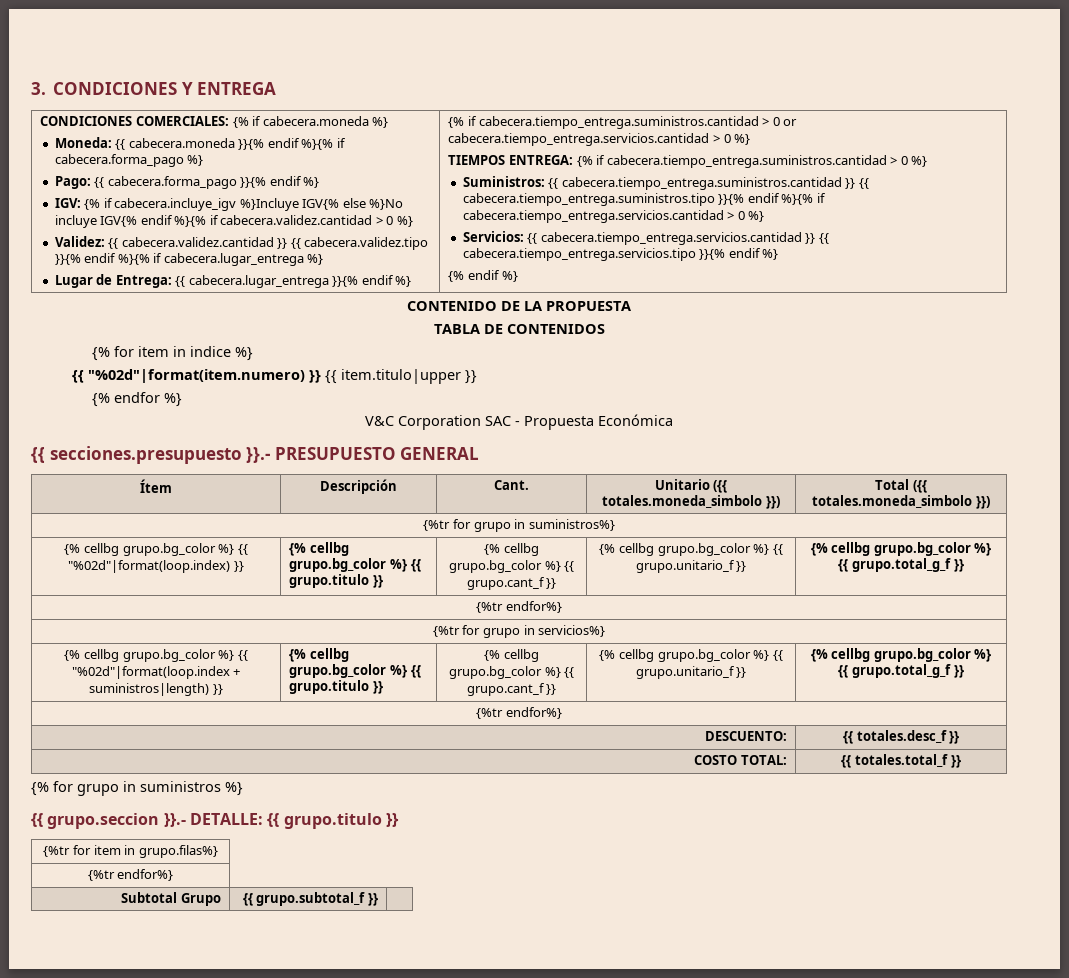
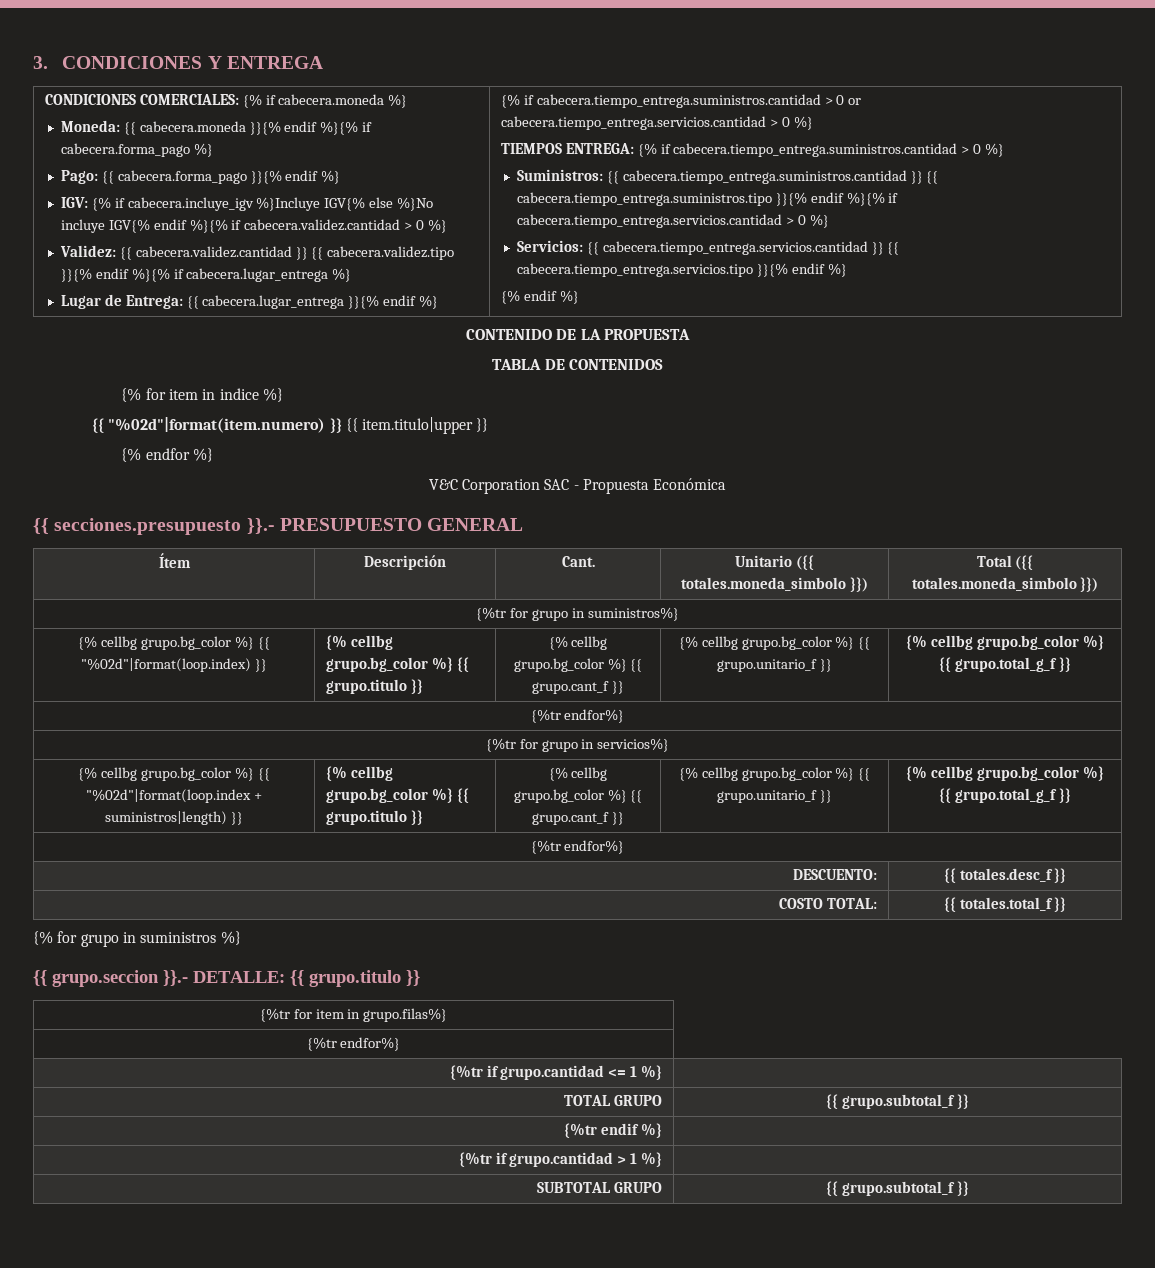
[121,892,221,906] [242,892,378,906] Subtotal Grupo | {{ grupo.subtotal_f }} | -> [449,1065,663,1080] [564,1095,663,1106] [826,1094,969,1109] [564,1123,663,1138] [458,1152,663,1167] [537,1182,663,1193] [826,1181,969,1196] {%tr if grupo.cantidad <= 1 %} | // TOTAL GRUPO | {{ grupo.subtotal_f }} // {%tr endif %} | // {%tr if grupo.cantidad > 1 %} | // SUBTOTAL GRUPO | {{ grupo.subtotal_f }}

